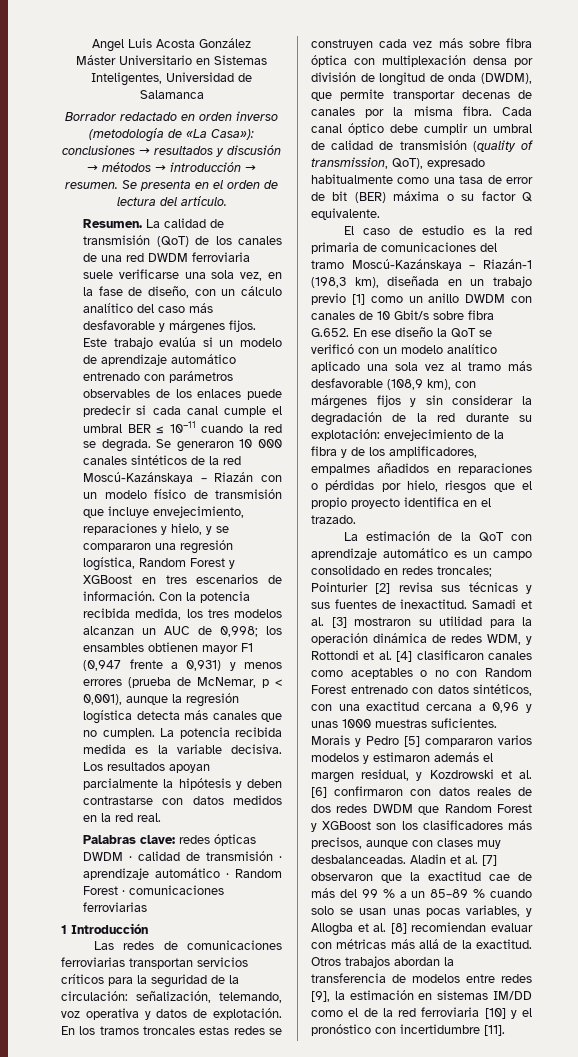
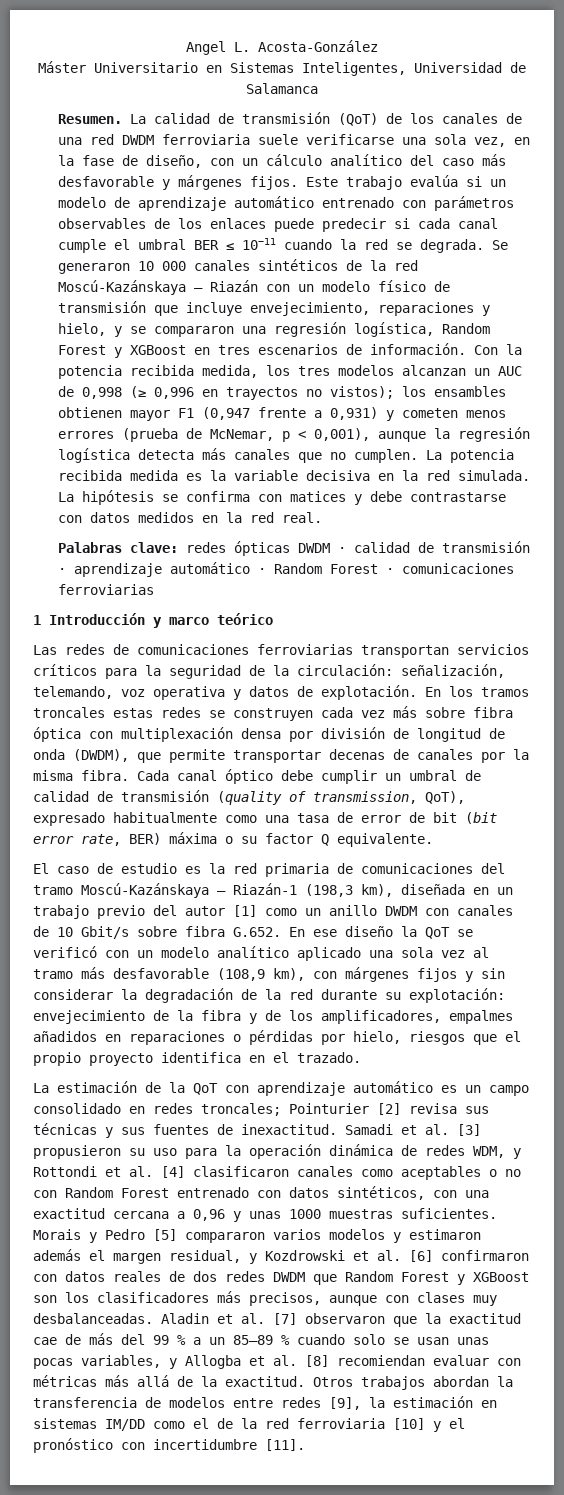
[128,38,251,48] Luis Acosta González -> [234,40,378,52] L. Acosta-González
[65,111,278,121] [89,128,254,142] [62,145,281,157] [87,162,256,172] [65,180,278,191] [116,196,227,206] // Borrador redactado en orden inverso (metodología de «La Casa»): conclusiones → resultados y discusión → métodos → introducción → resumen. Se presenta en el orden de lectura del artículo. -> (318, 88) none
[220,626,259,637] 0,998; -> [82,386,395,400] 0,998 (≥ 0,996 en trayectos no vistos);
(236, 666) none -> [402,408,459,418] cometen
[231,744,282,754] [83,762,211,773] [83,778,282,790] decisiva. Los resultados apoyan parcialmente la hipótesis y deben -> [306,470,531,481] [58,490,403,505] decisiva en la red simulada. La hipótesis se confirma con matices y debe
(148, 928) none -> [153,613,273,628] y marco teórico
[354,192,386,203] (BER) -> [465,812,497,824] [33,833,161,846] (bit error rate, BER)
(346, 299) none -> [153,905,225,916] del autor
[354,616,482,626] mostraron su utilidad -> [33,1145,177,1159] propusieron su uso

